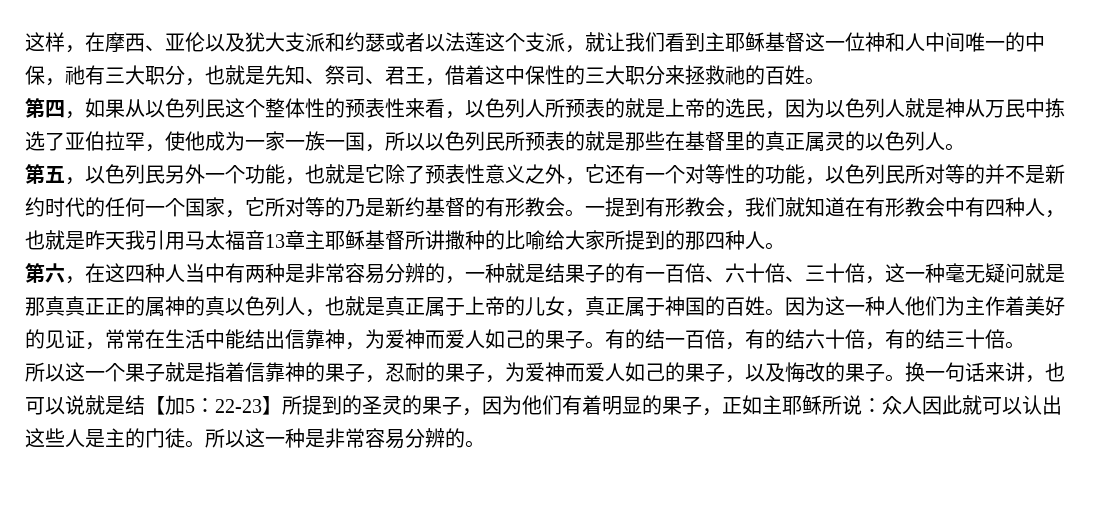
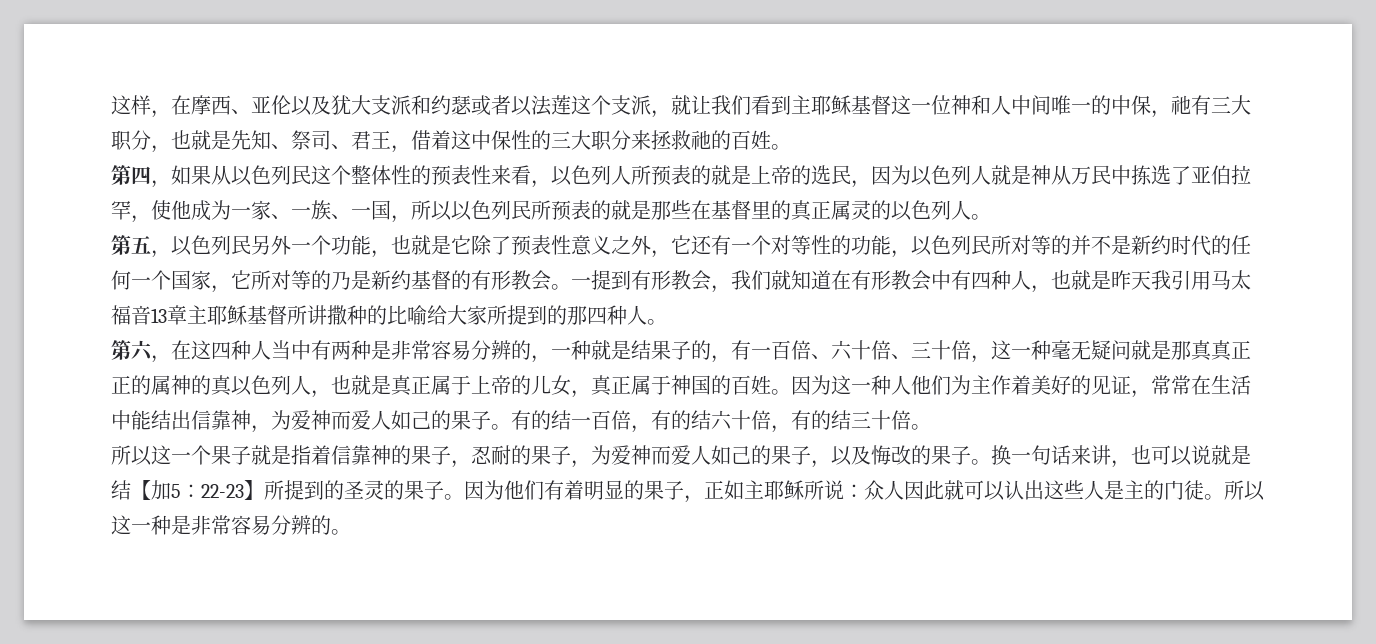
[285,131,325,151] 一族 -> [271,200,351,220] 、一族、
(625, 273) none -> [711,355,731,363] ，
[462,408,482,416] ， -> [444,494,464,500] 。

